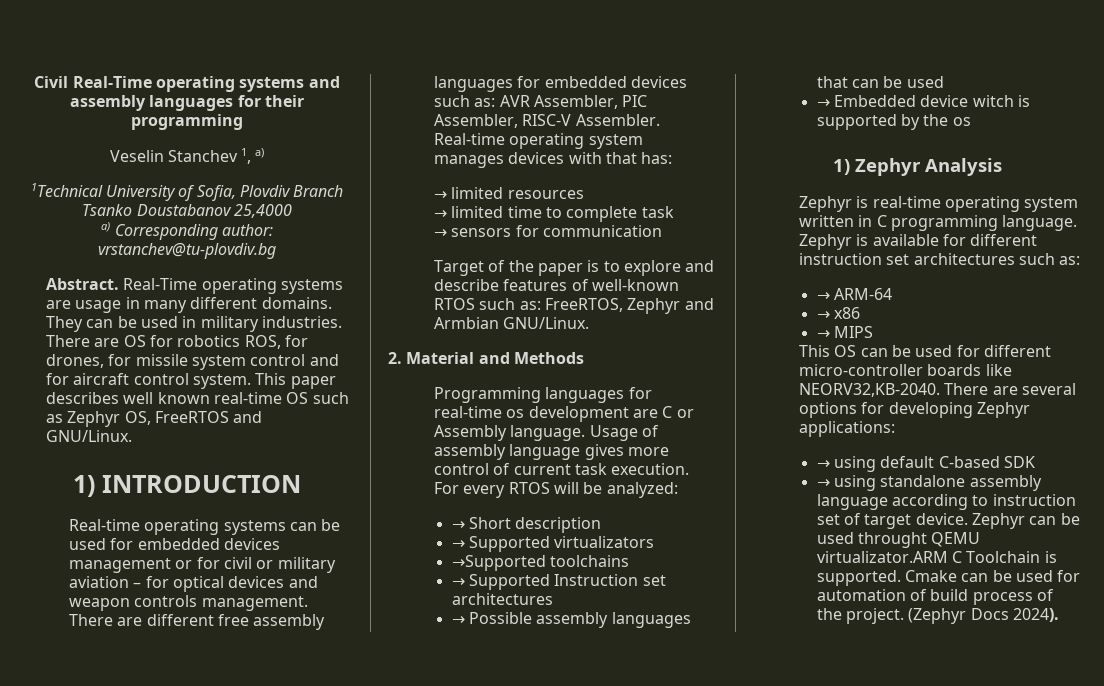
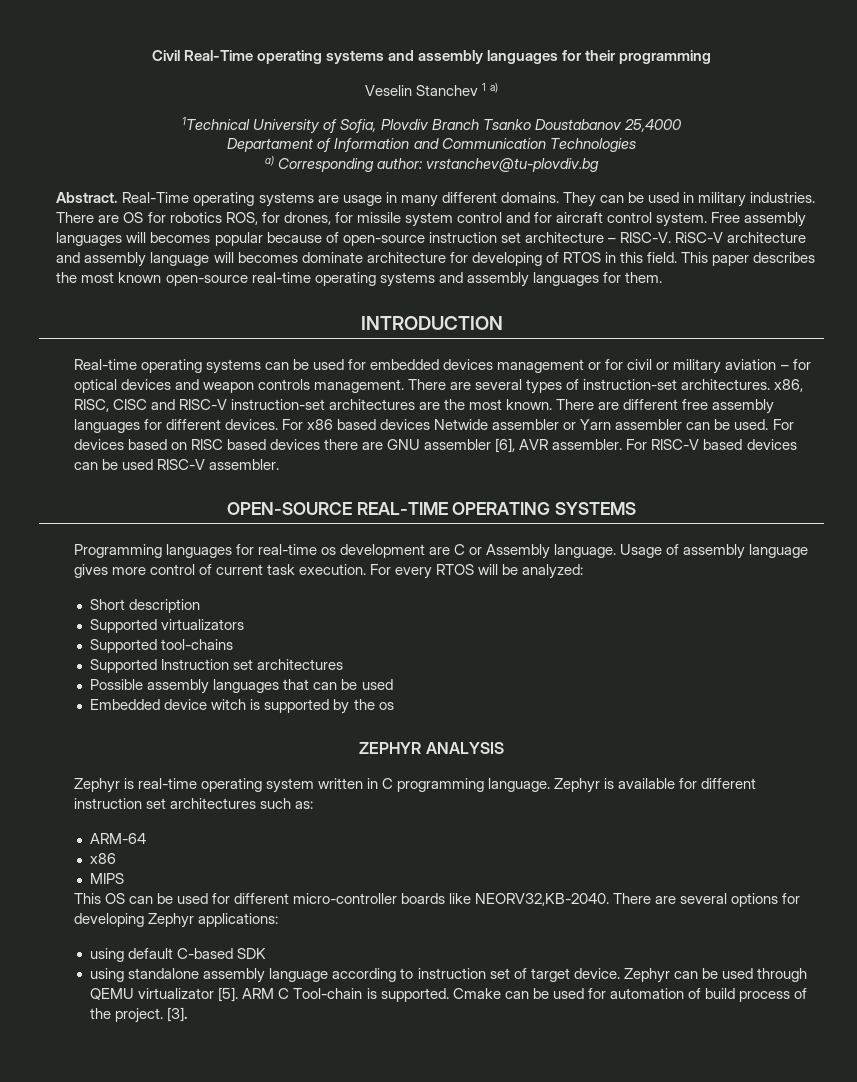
[241,148,252,164] 1, -> [482,83,487,91] 1
(292, 211) none -> [227,138,636,152] // Departament of Information and Communication Technologies
[255,373,336,389] [46,392,349,404] [46,411,263,427] [46,430,133,442] [73,475,95,497] This paper describes well known real-time OS such as Zephyr OS, FreeRTOS and GNU/Linux. // 1) -> [711,212,807,227] [56,232,807,246] [56,252,816,267] [56,272,662,287] Free assembly languages will becomes popular because of open-source instruction set architecture – RISC-V. RiSC-V architecture and assembly language will becomes dominate architecture for developing of RTOS in this field. This paper describes the most known open-source real-time operating systems and assembly languages for them. //
(143, 621) none -> [475,379,804,394] [73,399,620,412] several types of instruction-set architectures. x86, RISC, CISC and RISC-V instruction-set architectures are the most known. There are
[544,76,688,88] [434,95,648,109] [434,114,660,128] [434,133,643,149] [434,152,673,168] [434,187,584,199] [434,206,674,222] [434,225,663,237] [434,260,715,276] [434,279,680,291] [434,298,714,314] [434,317,590,329] [388,352,584,364] embedded devices such as: AVR Assembler, PIC Assembler, RISC-V Assembler. Real-time operating system manages devices with that has: // → limited resources // → limited time to complete task // → sensors for communication // Target of the paper is to explore and describe features of well-known RTOS such as: FreeRTOS, Zephyr and Armbian GNU/Linux. // 2. Material and Methods -> [165,419,794,430] [73,438,797,453] [73,459,279,470] [226,502,637,515] different devices. For x86 based devices Netwide assembler or Yarn assembler can be used. For devices based on RISC based devices there are GNU assembler [6], AVR assembler. For RISC-V based devices can be used RISC-V assembler. // OPEN-SOURCE REAL-TIME OPERATING SYSTEMS
[451,521,465,529] → -> (584, 571) none
[451,540,465,548] → -> (201, 606) none
[451,555,630,571] [451,578,465,586] →Supported toolchains // → -> [90,639,234,653] Supported tool-chains //
[451,616,465,624] → -> (344, 664) none
[816,99,830,107] → -> (393, 684) none
[832,158,1002,176] 1) Zephyr Analysis -> [359,742,504,754] ZEPHYR ANALYSIS
[816,292,830,300] → -> (313, 805) none
[816,311,830,319] → -> (147, 838) none
[816,330,830,338] → -> (117, 858) none
[816,460,830,468] → -> (278, 920) none
[816,479,830,487] → -> (267, 953) none
[858,532,981,548] [816,551,1041,563] throught QEMU virtualizator.ARM C Toolchain -> [756,968,807,982] [90,987,363,1002] through QEMU virtualizator [5]. ARM C Tool-chain
[908,608,1059,624] (Zephyr Docs 2024). -> [167,1007,189,1022] [3].

